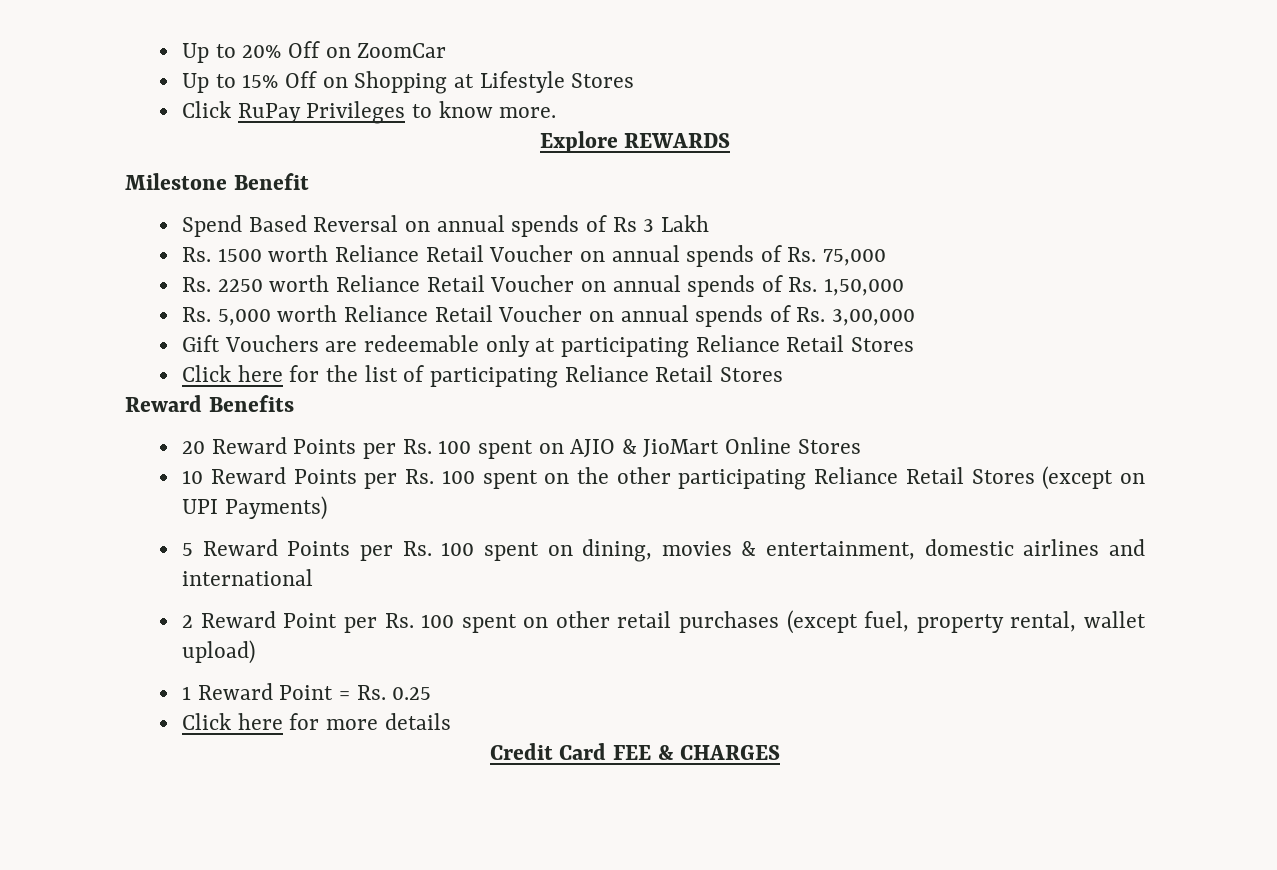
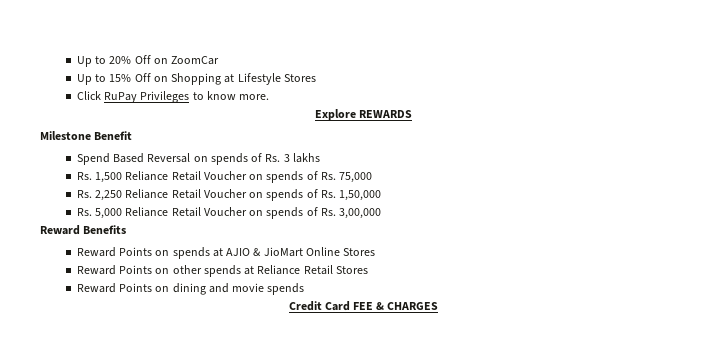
[436,215,709,237] [182,245,680,262] annual spends of Rs 3 Lakh // Rs. 1500 worth Reliance Retail Voucher on annual -> [210,153,320,165] [76,171,264,183] spends of Rs. 3 lakhs // Rs. 1,500 Reliance Retail Voucher on
[217,275,681,292] 2250 worth Reliance Retail Voucher on annual -> [95,189,264,201] 2,250 Reliance Retail Voucher on
[277,305,689,322] worth Reliance Retail Voucher on annual -> [125,207,264,217] Reliance Retail Voucher on
[182,335,914,358] [182,365,783,388] // Gift Vouchers are redeemable only at participating Reliance Retail Stores // Click here for the list of participating Reliance Retail Stores -> (381, 213) none
[182,437,564,459] 20 Reward Points per Rs. 100 spent on -> [76,247,223,259] Reward Points on spends at
[182,466,1145,490] [182,496,327,520] [182,539,1145,562] [182,569,314,586] [182,610,1146,634] [182,640,256,664] [182,683,432,700] [182,713,451,730] 10 Reward Points per Rs. 100 spent on the other participating Reliance Retail Stores (except on UPI Payments) // 5 Reward Points per Rs. 100 spent on dining, movies & entertainment, domestic airlines and international // 2 Reward Point per Rs. 100 spent on other retail purchases (except fuel, property rental, wallet upload) // 1 Reward Point = Rs. 0.25 // Click here for more details -> [76,265,368,277] [76,283,305,295] Reward Points on other spends at Reliance Retail Stores // Reward Points on dining and movie spends

